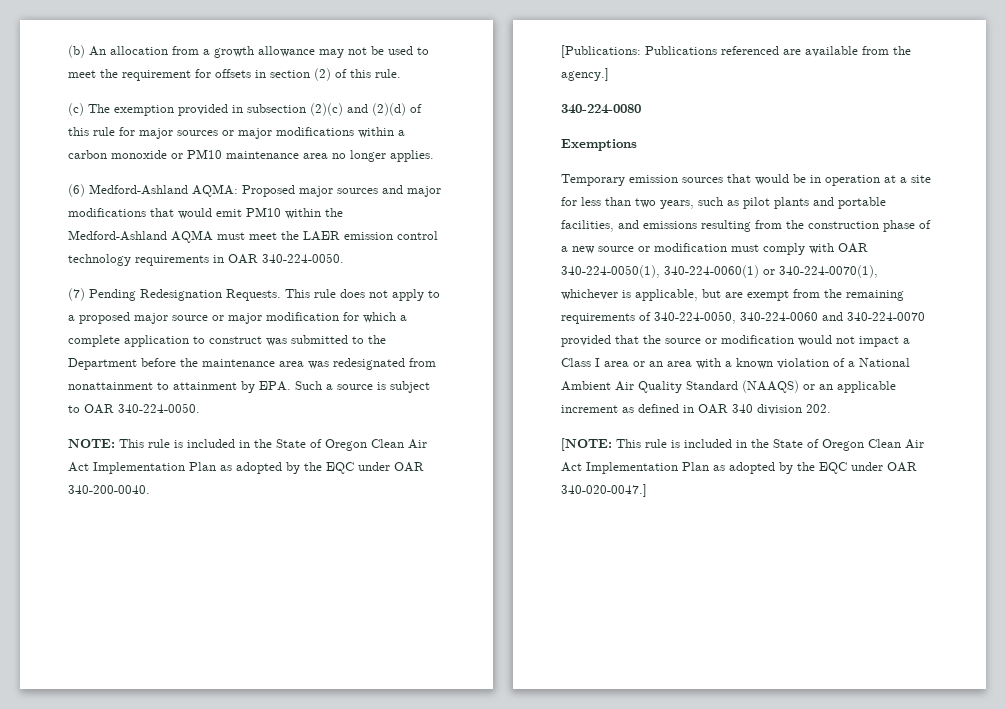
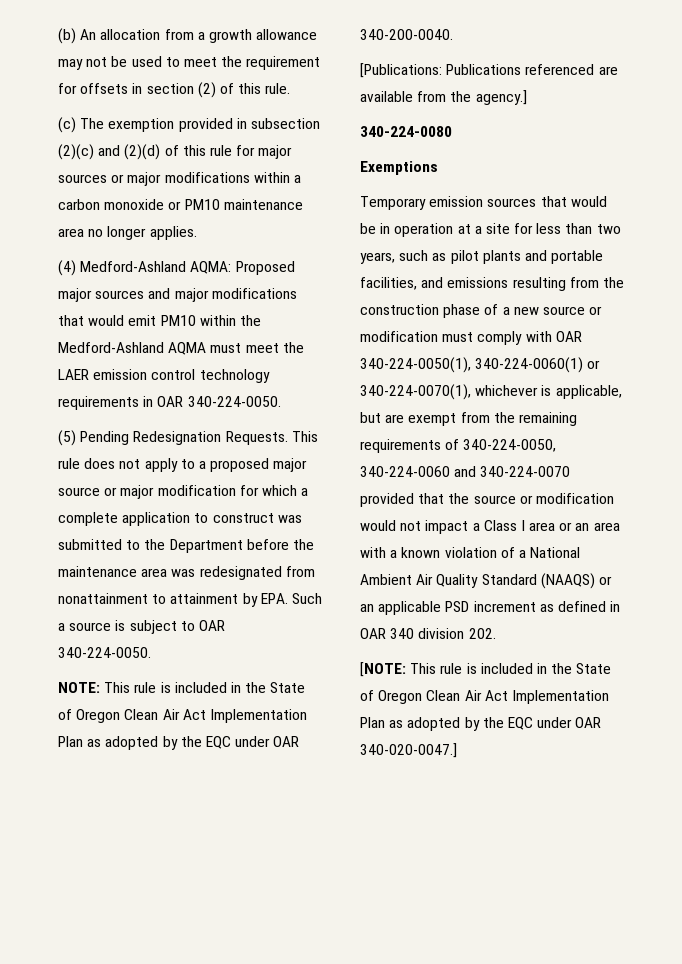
[68,184,85,197] (6) -> [58,260,76,276] (4)
[68,288,85,301] (7) -> [58,430,76,446] (5)
(896, 387) none -> [445,601,470,612] PSD

